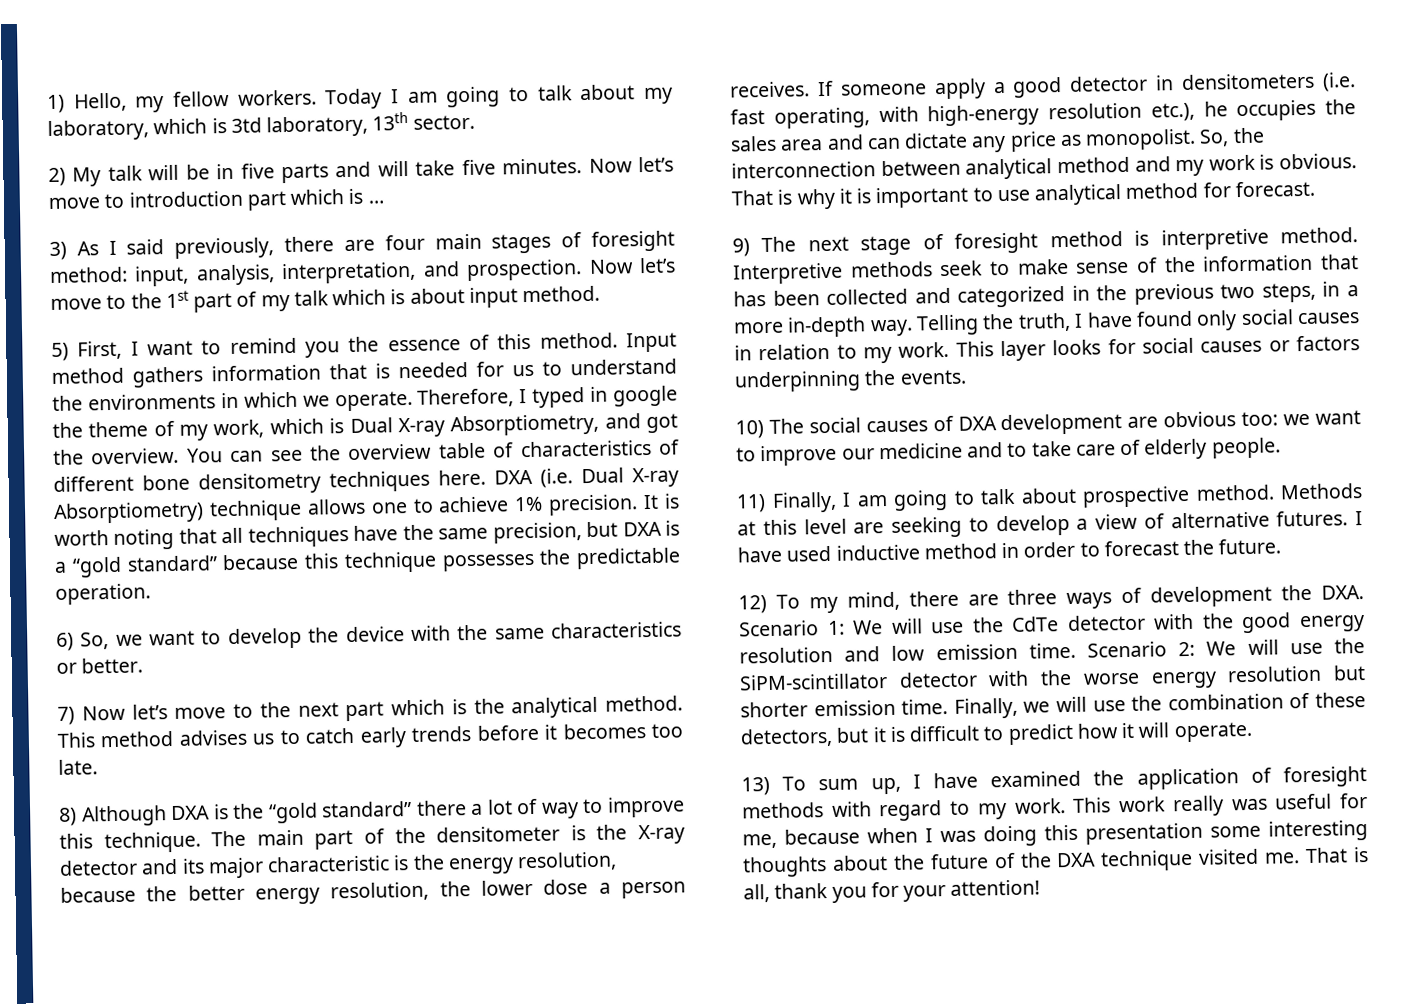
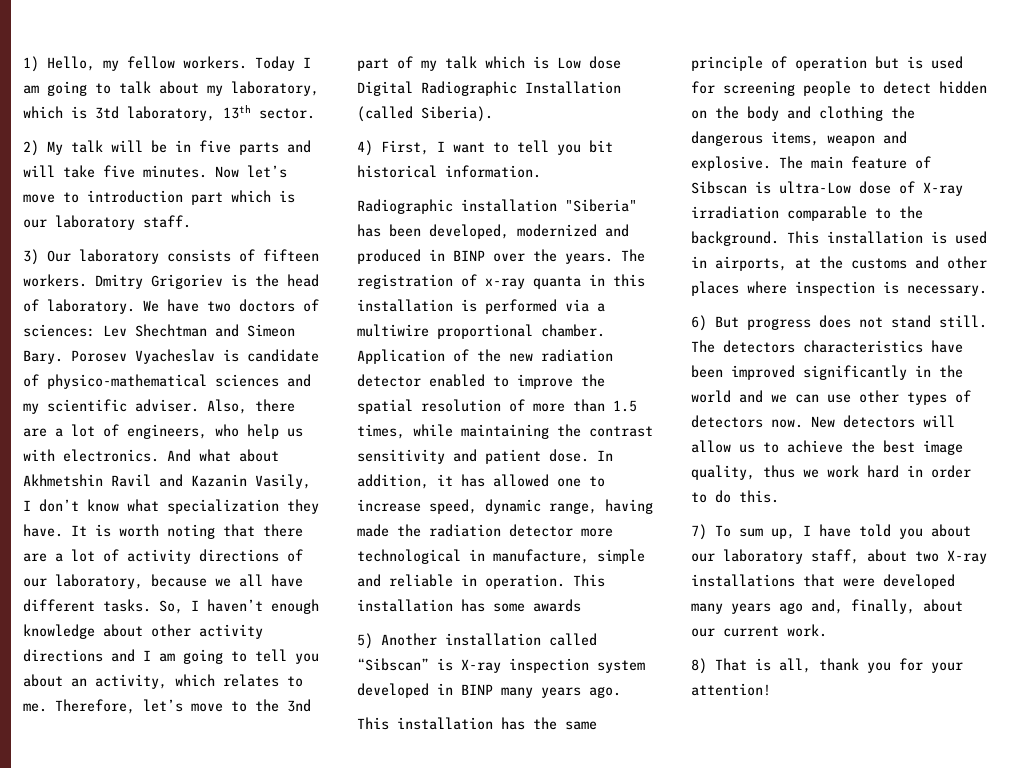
[367,200,384,204] [49,230,676,260] [49,257,676,287] [50,290,189,310] … // 3) As I said previously, there are four main stages of foresight method: input, analysis, interpretation, and prospection. Now let’s move to the 1st -> [23,215,191,230] [23,249,319,265] [23,274,319,289] [23,299,319,314] [23,324,295,337] [23,349,319,364] [23,374,311,389] [23,399,295,414] [23,424,303,439] [23,449,279,462] [23,474,311,489] [23,499,319,514] [23,524,303,539] [23,549,303,564] [23,574,303,589] [23,599,319,614] [23,624,263,639] [23,649,319,664] [23,674,303,689] [23,699,311,714] our laboratory staff. // 3) Our laboratory consists of fifteen workers. Dmitry Grigoriev is the head of laboratory. We have two doctors of sciences: Lev Shechtman and Simeon Bary. Porosev Vyacheslav is candidate of physico-mathematical sciences and my scientific adviser. Also, there are a lot of engineers, who help us with electronics. And what about Akhmetshin Ravil and Kazanin Vasily, I don’t know what specialization they have. It is worth noting that there are a lot of activity directions of our laboratory, because we all have different tasks. So, I haven’t enough knowledge about other activity directions and I am going to tell you about an activity, which relates to me. Therefore, let’s move to the 3nd
[409,285,601,308] [51,332,677,361] [51,358,677,388] [52,385,678,412] [52,413,679,441] [53,439,680,465] [53,467,679,495] [53,493,681,524] [54,520,681,550] [54,547,681,578] [55,583,151,605] [56,621,683,651] [56,657,144,674] [57,695,683,725] [57,723,683,748] [58,759,98,775] [59,796,686,827] [59,824,686,854] [59,851,618,879] [60,879,686,905] [729,72,1356,100] [730,99,1356,129] [730,127,1265,153] [731,153,1357,180] [731,180,1315,210] [732,227,1358,257] [733,254,1359,285] [733,281,1359,308] [733,309,1360,338] [734,335,1360,364] [734,369,967,393] [735,410,1361,439] [736,437,1281,467] [736,483,1363,513] [737,510,1363,538] [737,538,1282,563] [738,584,1364,614] [739,612,1365,637] [739,638,1365,664] [739,665,1366,691] [740,691,1367,719] [740,721,1253,748] [741,777,770,796] about input method. // 5) First, I want to remind you the essence of this method. Input method gathers information that is needed for us to understand the environments in which we operate. Therefore, I typed in google the theme of my work, which is Dual X-ray Absorptiometry, and got the overview. You can see the overview table of characteristics of different bone densitometry techniques here. DXA (i.e. Dual X-ray Absorptiometry) technique allows one to achieve 1% precision. It is worth noting that all techniques have the same precision, but DXA is a “gold standard” because this technique possesses the predictable operation. // 6) So, we want to develop the device with the same characteristics or better. // 7) Now let’s move to the next part which is the analytical method. This method advises us to catch early trends before it becomes too late. // 8) Although DXA is the “gold standard” there a lot of way to improve this technique. The main part of the densitometer is the X-ray detector and its major characteristic is the energy resolution, because the better energy resolution, the lower dose a person receives. If someone apply a good detector in densitometers (i.e. fast operating, with high-energy resolution etc.), he occupies the sales area and can dictate any price as monopolist. So, the interconnection between analytical method and my work is obvious. That is why it is important to use analytical method for forecast. // 9) The next stage of foresight method is interpretive method. Interpretive methods seek to make sense of the information that has been collected and categorized in the previous two steps, in a more in-depth way. Telling the truth, I have found only social causes in relation to my work. This layer looks for social causes or factors underpinning the events. // 10) The social causes of DXA development are obvious too: we want to improve our medicine and to take care of elderly people. // 11) Finally, I am going to talk about prospective method. Methods at this level are seeking to develop a view of alternative futures. I have used inductive method in order to forecast the future. // 12) To my mind, there are three ways of development the DXA. Scenario 1: We will use the CdTe detector with the good energy resolution and low emission time. Scenario 2: We will use the SiPM-scintillator detector with the worse energy resolution but shorter emission time. Finally, we will use the combination of these detectors, but it is difficult to predict how it will operate. // 13) -> [557,56,621,69] [357,81,621,96] [357,106,493,122] [357,140,613,156] [357,165,541,178] [357,199,637,214] [357,224,629,239] [357,249,645,264] [357,274,645,289] [357,299,605,314] [357,324,605,339] [357,349,613,364] [357,374,605,389] [357,399,637,414] [357,424,653,439] [357,449,613,464] [357,474,605,489] [357,499,653,514] [357,524,613,537] [357,549,645,564] [357,574,605,589] [357,599,581,612] [357,633,597,649] [357,658,645,673] [357,683,621,698] [357,717,597,730] [691,56,963,71] [691,81,987,96] [691,106,915,121] [691,131,907,146] [691,156,931,171] [691,181,963,196] [691,206,923,221] [691,231,987,246] [691,256,987,271] [691,281,987,296] [691,315,987,331] [691,340,963,353] [691,365,963,380] [691,390,971,405] [691,415,955,428] [691,440,963,455] [691,465,971,480] [691,490,779,503] [691,524,707,540] Low dose Digital Radiographic Installation (called Siberia). // 4) First, I want to tell you bit historical information. // Radiographic installation "Siberia" has been developed, modernized and produced in BINP over the years. The registration of x-ray quanta in this installation is performed via a multiwire proportional chamber. Application of the new radiation detector enabled to improve the spatial resolution of more than 1.5 times, while maintaining the contrast sensitivity and patient dose. In addition, it has allowed one to increase speed, dynamic range, having made the radiation detector more technological in manufacture, simple and reliable in operation. This installation has some awards // 5) Another installation called “Sibscan” is X-ray inspection system developed in BINP many years ago. // This installation has the same principle of operation but is used for screening people to detect hidden on the body and clothing the dangerous items, weapon and explosive. The main feature of Sibscan is ultra-Low dose of X-ray irradiation comparable to the background. This installation is used in airports, at the customs and other places where inspection is necessary. // 6) But progress does not stand still. The detectors characteristics have been improved significantly in the world and we can use other types of detectors now. New detectors will allow us to achieve the best image quality, thus we work hard in order to do this. // 7)
[990,766,1367,790] [742,793,1368,822] [742,819,1368,849] [742,848,1301,878] examined the application of foresight methods with regard to my work. This work really was useful for me, because when I was doing this presentation some interesting thoughts about the future of the DXA technique visited me. -> [859,524,971,539] [691,549,987,564] [691,574,955,589] [691,599,963,614] [691,624,827,637] [691,658,707,674] told you about our laboratory staff, about two X-ray installations that were developed many years ago and, finally, about our current work. // 8)

